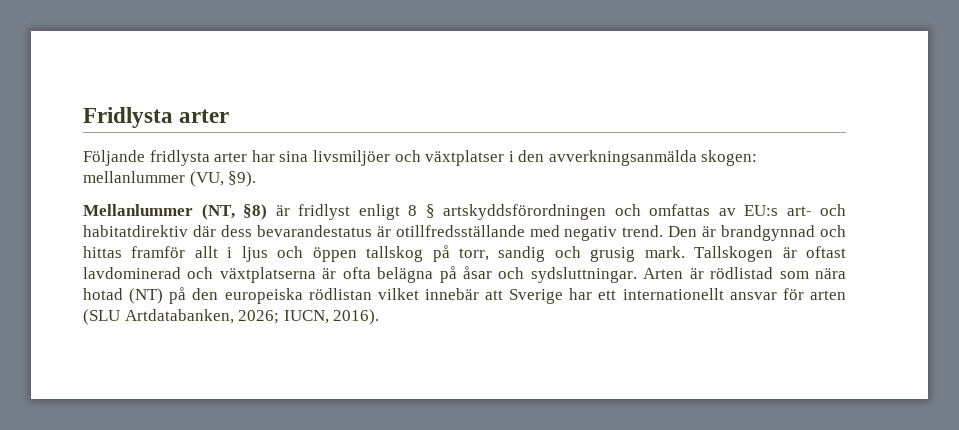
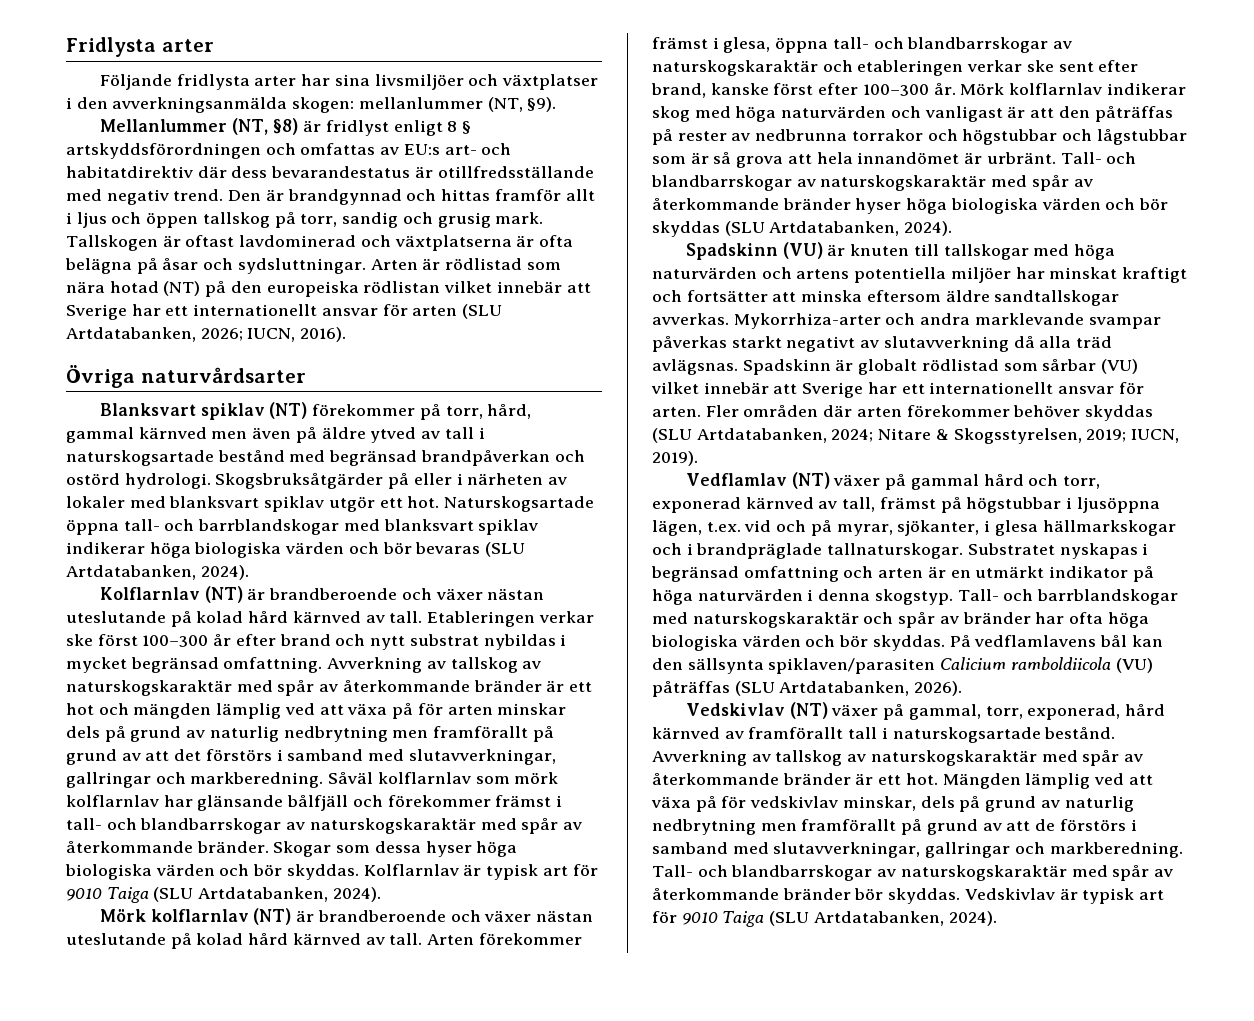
[189,171,224,187] (VU, -> [487,97,523,112] (NT,
(380, 317) none -> [66,365,306,388] [99,402,532,420] [66,427,485,443] [66,450,585,466] [66,473,568,489] [66,496,595,512] [66,519,539,535] [66,542,526,558] [66,565,249,580] [99,586,545,603] [66,611,594,627] [66,634,567,650] [66,657,542,673] [66,680,593,696] [66,703,567,719] [66,726,554,742] [66,749,556,765] [66,772,559,788] [66,795,563,811] [66,818,583,834] [66,841,518,857] [65,864,598,880] [66,887,381,903] [99,908,594,925] [66,933,582,949] [652,37,1073,53] [652,60,1139,76] [651,83,1186,98] [652,106,1173,122] [652,129,1187,145] [652,152,1137,168] [651,175,1093,191] [652,198,1169,214] [652,221,953,237] [685,242,1116,260] [652,267,1188,283] [652,290,1120,306] [652,313,1161,329] [652,336,1113,352] [652,359,1139,375] [651,382,1144,398] [652,405,1154,421] [652,428,1180,444] [652,451,698,466] [685,472,1100,490] [652,497,1160,513] [652,520,1176,536] [652,543,1149,559] [651,566,1154,582] [652,589,1179,605] [652,612,1149,628] [651,635,1163,651] [652,657,1153,674] [652,681,963,697] [685,702,1165,720] [652,727,1116,743] [652,750,1144,766] [652,773,1153,789] [651,796,1134,812] [652,819,1137,835] [652,842,1183,858] [652,865,1174,881] [652,888,1165,904] [652,911,997,927] // Övriga naturvårdsarter // Blanksvart spiklav (NT) förekommer på torr, hård, gammal kärnved men även på äldre ytved av tall i naturskogsartade bestånd med begränsad brandpåverkan och ostörd hydrologi. Skogsbruksåtgärder på eller i närheten av lokaler med blanksvart spiklav utgör ett hot. Naturskogsartade öppna tall- och barrblandskogar med blanksvart spiklav indikerar höga biologiska värden och bör bevaras (SLU Artdatabanken, 2024). // Kolflarnlav (NT) är brandberoende och växer nästan uteslutande på kolad hård kärnved av tall. Etableringen verkar ske först 100–300 år efter brand och nytt substrat nybildas i mycket begränsad omfattning. Avverkning av tallskog av naturskogskaraktär med spår av återkommande bränder är ett hot och mängden lämplig ved att växa på för arten minskar dels på grund av naturlig nedbrytning men framförallt på grund av att det förstörs i samband med slutavverkningar, gallringar och markberedning. Såväl kolflarnlav som mörk kolflarnlav har glänsande bålfjäll och förekommer främst i tall- och blandbarrskogar av naturskogskaraktär med spår av återkommande bränder. Skogar som dessa hyser höga biologiska värden och bör skyddas. Kolflarnlav är typisk art för 9010 Taiga (SLU Artdatabanken, 2024). // Mörk kolflarnlav (NT) är brandberoende och växer nästan uteslutande på kolad hård kärnved av tall. Arten förekommer främst i glesa, öppna tall- och blandbarrskogar av naturskogskaraktär och etableringen verkar ske sent efter brand, kanske först efter 100–300 år. Mörk kolflarnlav indikerar skog med höga naturvärden och vanligast är att den påträffas på rester av nedbrunna torrakor och högstubbar och lågstubbar som är så grova att hela innandömet är urbränt. Tall- och blandbarrskogar av naturskogskaraktär med spår av återkommande bränder hyser höga biologiska värden och bör skyddas (SLU Artdatabanken, 2024). // Spadskinn (VU) är knuten till tallskogar med höga naturvärden och artens potentiella miljöer har minskat kraftigt och fortsätter att minska eftersom äldre sandtallskogar avverkas. Mykorrhiza-arter och andra marklevande svampar påverkas starkt negativt av slutavverkning då alla träd avlägsnas. Spadskinn är globalt rödlistad som sårbar (VU) vilket innebär att Sverige har ett internationellt ansvar för arten. Fler områden där arten förekommer behöver skyddas (SLU Artdatabanken, 2024; Nitare & Skogsstyrelsen, 2019; IUCN, 2019). // Vedflamlav (NT) växer på gammal hård och torr, exponerad kärnved av tall, främst på högstubbar i ljusöppna lägen, t.ex. vid och på myrar, sjökanter, i glesa hällmarkskogar och i brandpräglade tallnaturskogar. Substratet nyskapas i begränsad omfattning och arten är en utmärkt indikator på höga naturvärden i denna skogstyp. Tall- och barrblandskogar med naturskogskaraktär och spår av bränder har ofta höga biologiska värden och bör skyddas. På vedflamlavens bål kan den sällsynta spiklaven/parasiten Calicium ramboldiicola (VU) påträffas (SLU Artdatabanken, 2026). // Vedskivlav (NT) växer på gammal, torr, exponerad, hård kärnved av framförallt tall i naturskogsartade bestånd. Avverkning av tallskog av naturskogskaraktär med spår av återkommande bränder är ett hot. Mängden lämplig ved att växa på för vedskivlav minskar, dels på grund av naturlig nedbrytning men framförallt på grund av att de förstörs i samband med slutavverkningar, gallringar och markberedning. Tall- och blandbarrskogar av naturskogskaraktär med spår av återkommande bränder bör skyddas. Vedskivlav är typisk art för 9010 Taiga (SLU Artdatabanken, 2024).

